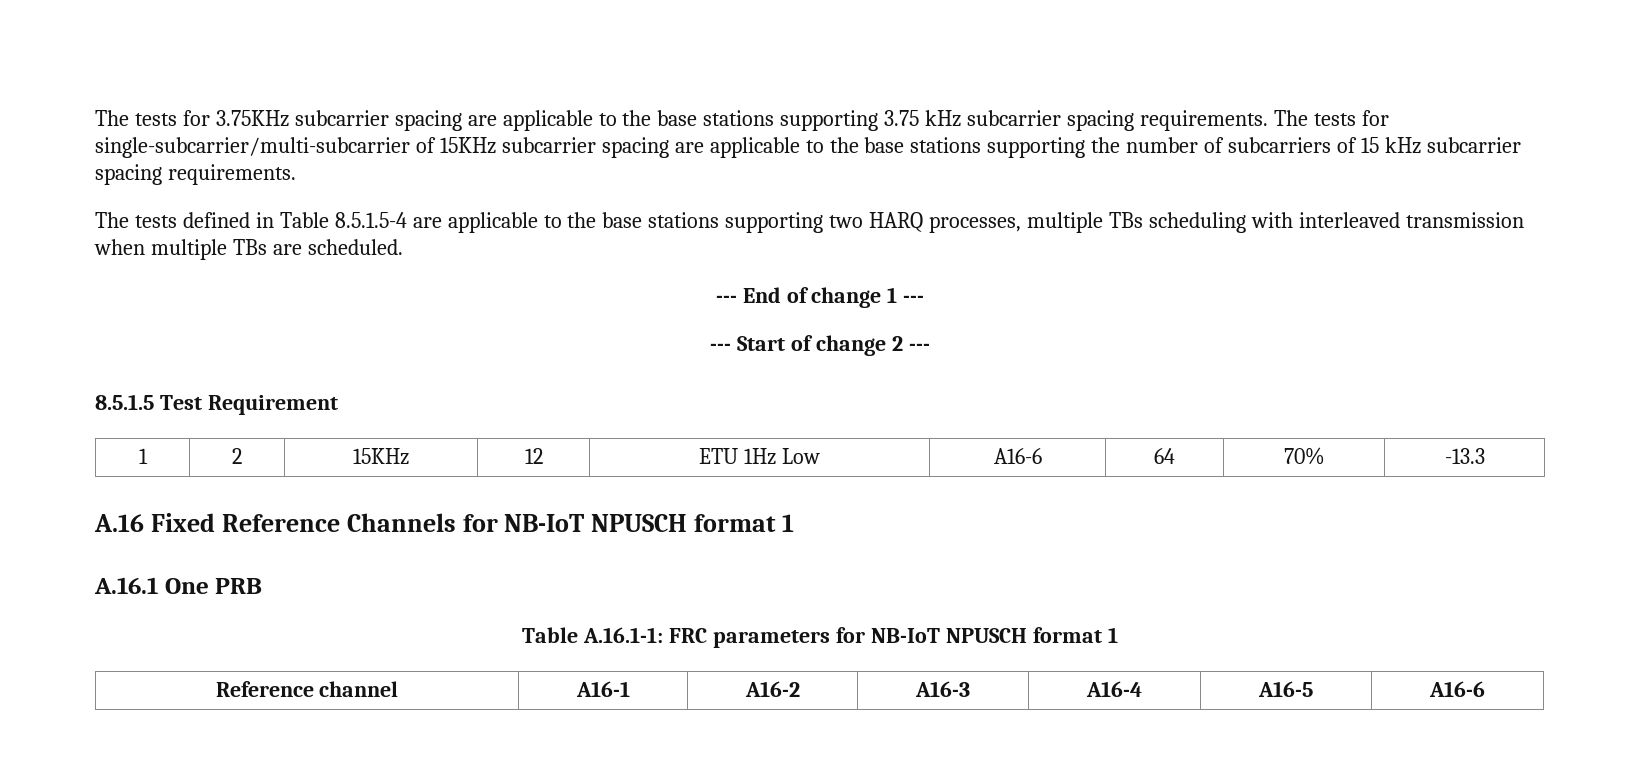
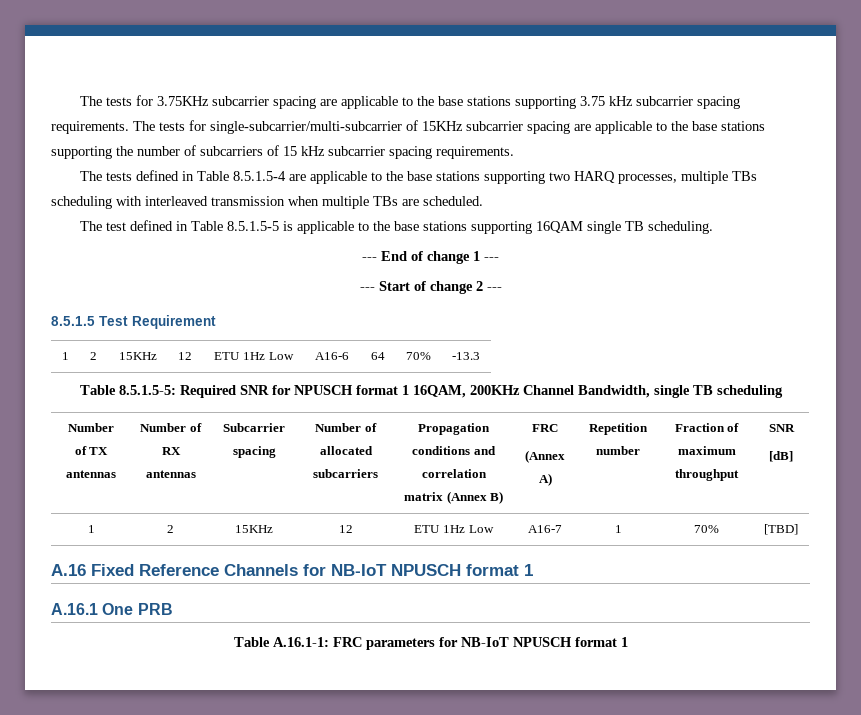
(403, 247) none -> [80,220,714,234] // The test defined in Table 8.5.1.5-5 is applicable to the base stations supporting 16QAM single TB scheduling.
(1485, 456) none -> [79,385,783,398] [68,423,114,432] [74,446,109,455] [66,470,116,478] [140,423,202,432] [161,447,181,455] [145,470,196,478] [223,423,285,432] [232,446,276,458] [315,423,377,432] [319,446,373,455] [313,469,378,478] [418,423,490,435] [412,446,496,455] [421,469,487,478] [403,491,504,504] [532,424,558,432] [525,450,565,463] [538,473,552,486] [589,423,648,435] [596,446,640,455] [674,423,740,432] [677,446,736,455] [675,469,739,481] [768,424,795,432] [769,451,793,462] [87,525,95,533] [167,525,174,533] [235,525,273,533] [338,525,353,533] [414,525,494,533] [528,525,562,533] [614,525,622,533] [694,525,719,533] [764,524,798,535] // Table 8.5.1.5-5: Required SNR for NPUSCH format 1 16QAM, 200KHz Channel Bandwidth, single TB scheduling // Number of TX antennas | Number of RX antennas | Subcarrier spacing | Number of allocated subcarriers | Propagation conditions and correlation matrix (Annex B) | FRC // (Annex A) | Repetition number | Fraction of maximum throughput | SNR // [dB] // 1 | 2 | 15KHz | 12 | ETU 1Hz Low | A16-7 | 1 | 70% | [TBD]
[215,681,399,697] [575,681,630,697] [744,681,800,697] [915,681,970,697] [1086,681,1142,697] [1258,681,1313,697] [1429,681,1485,697] // Reference channel | A16-1 | A16-2 | A16-3 | A16-4 | A16-5 | A16-6 -> (628, 642) none

